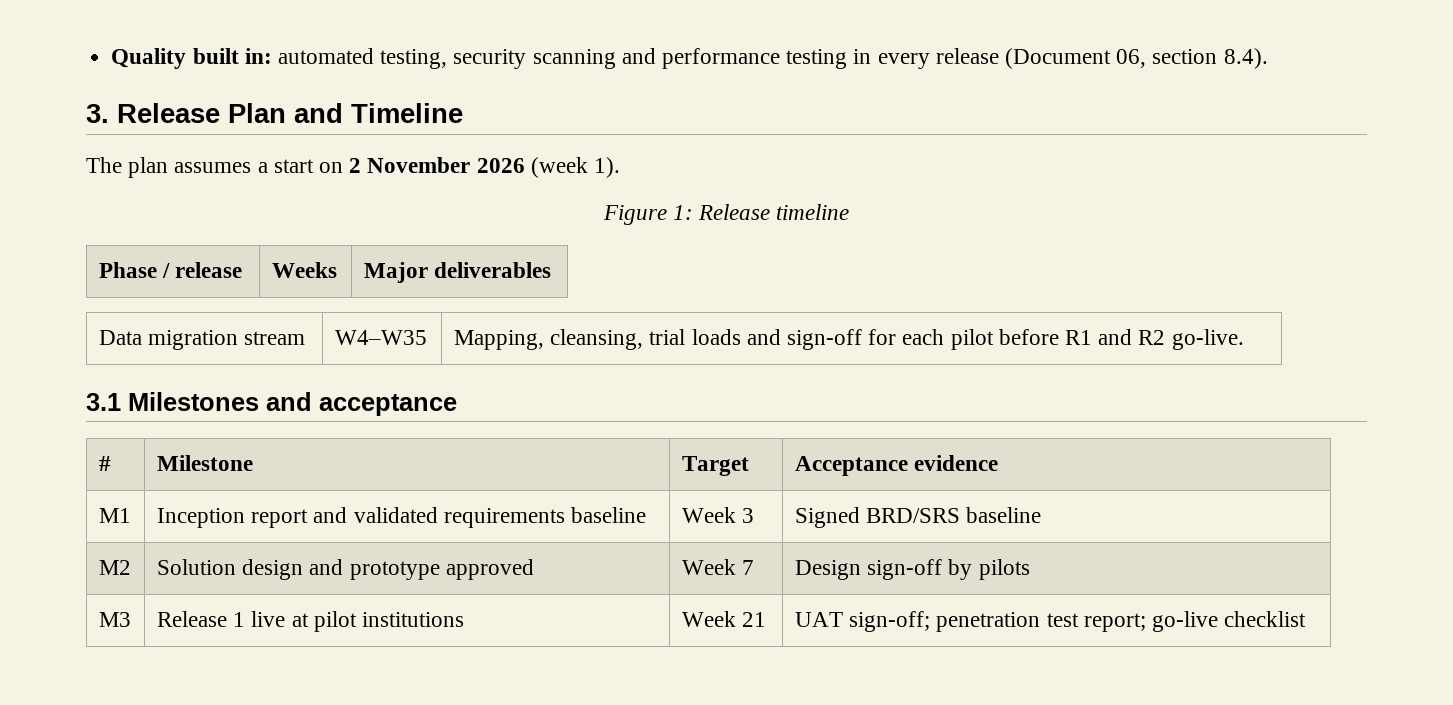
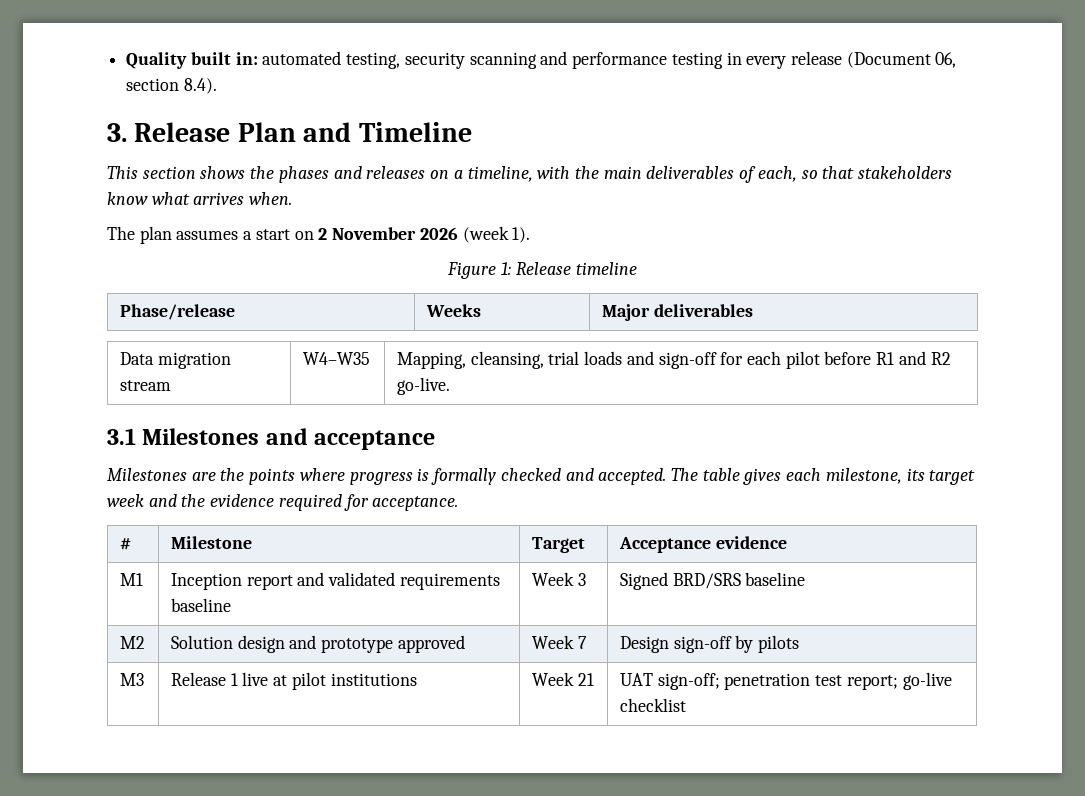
(463, 113) none -> [107,166,953,183] [107,192,293,205] // This section shows the phases and releases on a timeline, with the main deliverables of each, so that stakeholders know what arrives when.
[98,262,243,278] Phase / release -> [119,304,235,320] Phase/release
(457, 405) none -> [107,468,976,485] [107,494,459,511] // Milestones are the points where progress is formally checked and accepted. The table gives each milestone, its target week and the evidence required for acceptance.

